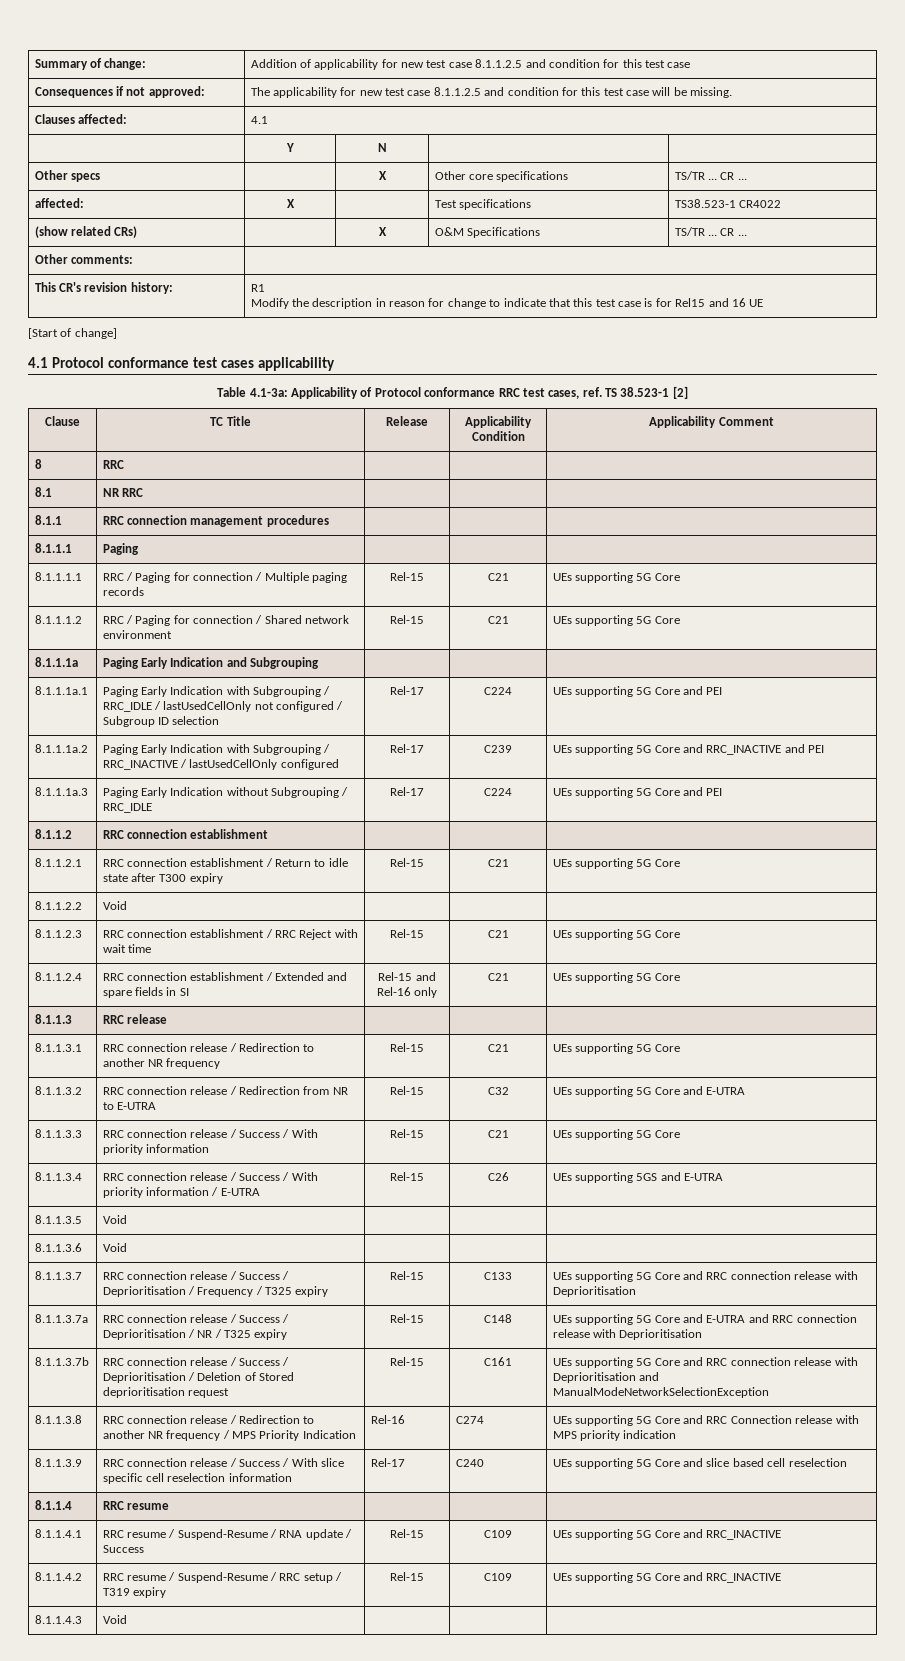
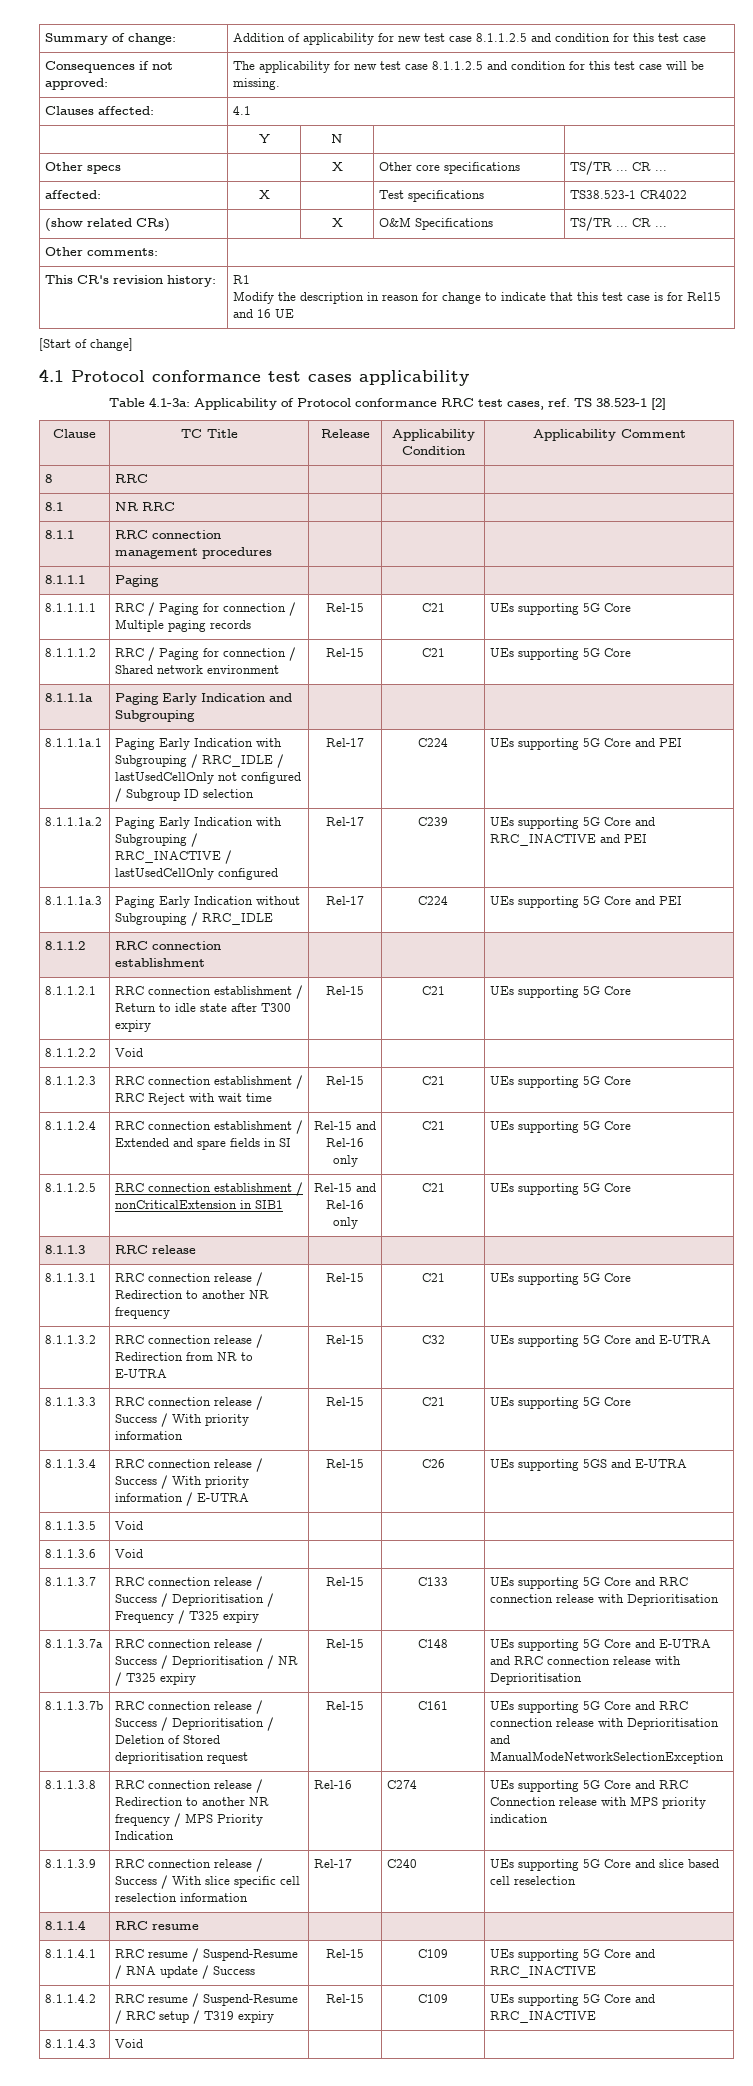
(680, 977) none -> [44,1183,96,1192] [114,1182,303,1196] [114,1200,283,1209] [314,1183,376,1192] [326,1200,364,1209] [332,1217,358,1229] [421,1183,445,1192] [489,1183,631,1195] // 8.1.1.2.5 | RRC connection establishment / nonCriticalExtension in SIB1 | Rel-15 and Rel-16 only | C21 | UEs supporting 5G Core

